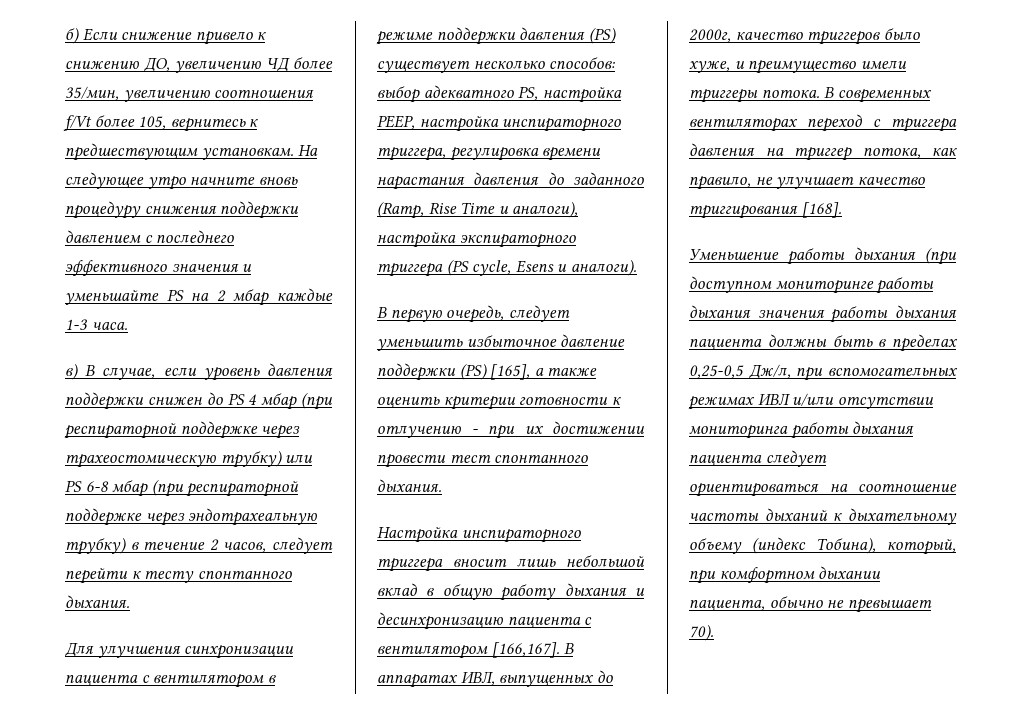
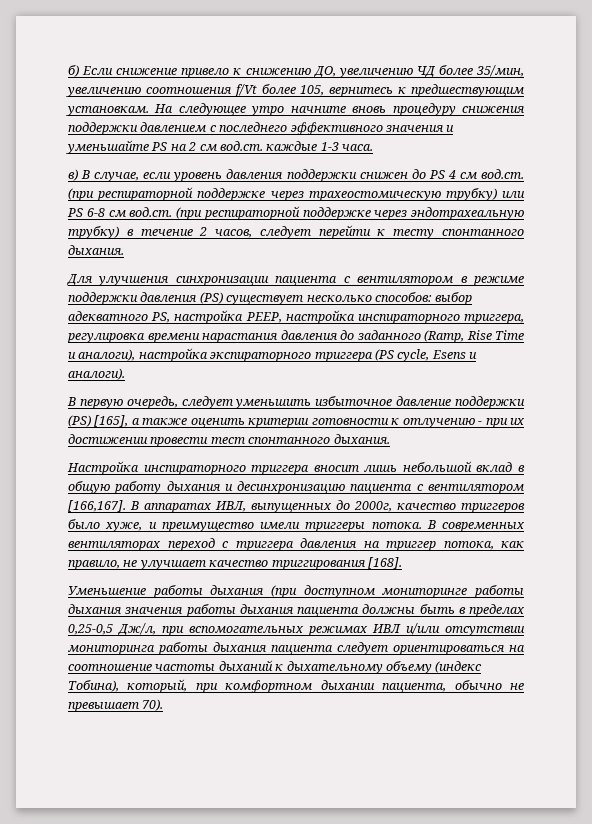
[233,289,270,306] мбар -> [199,141,263,151] см вод.ст.
[261,393,298,410] мбар -> [459,169,524,179] см вод.ст.
[112,480,149,497] мбар -> [108,207,173,217] см вод.ст.

